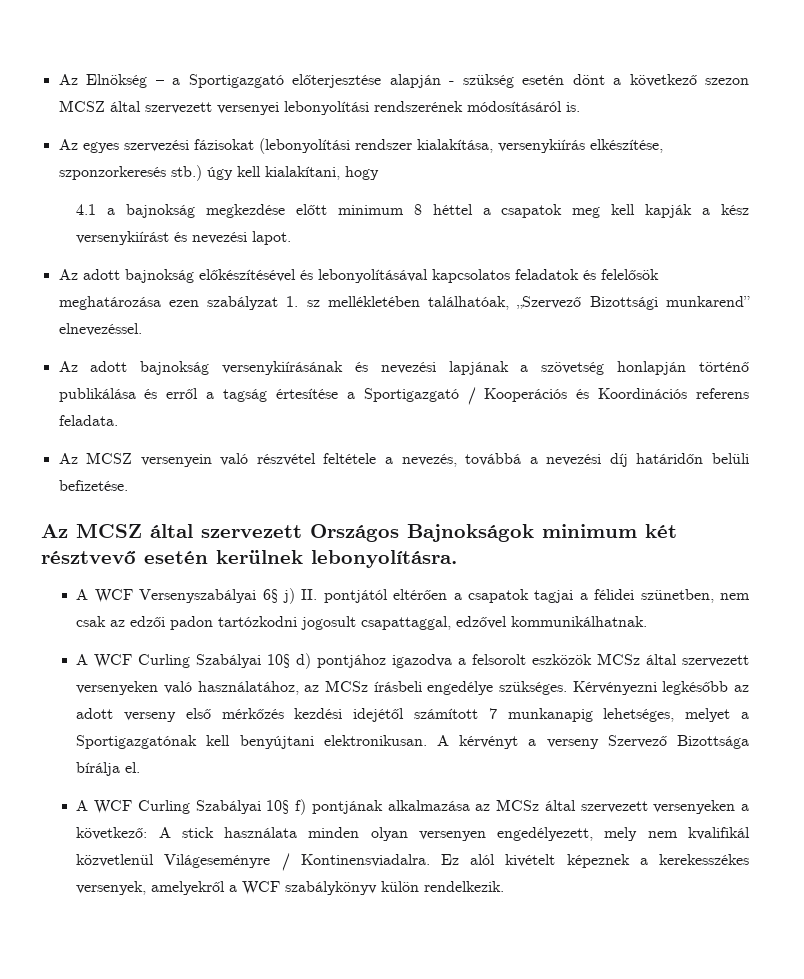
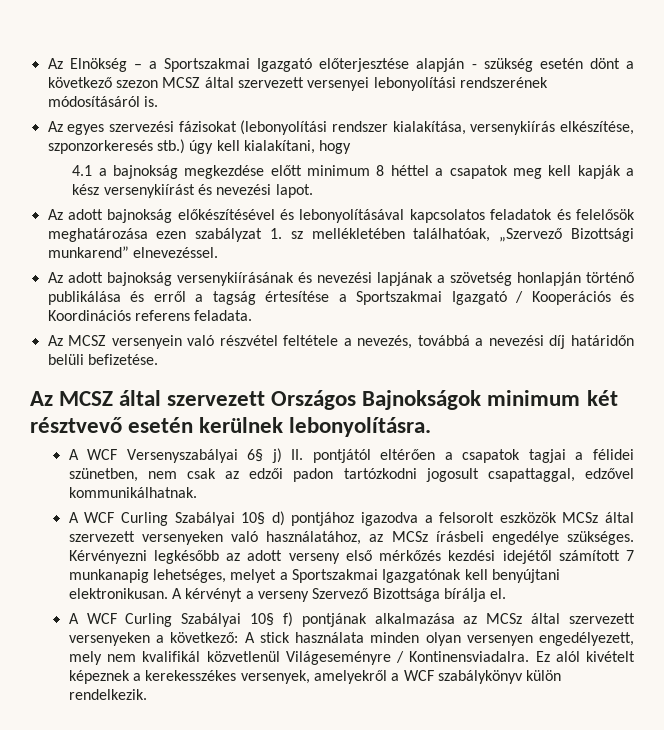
[188,74,284,88] Sportigazgató -> [164,58,313,72] Sportszakmai Igazgató
[363,388,459,402] Sportigazgató -> [356,291,507,305] Sportszakmai Igazgató
[76,735,198,749] Sportigazgatónak -> [292,569,462,583] Sportszakmai Igazgatónak

